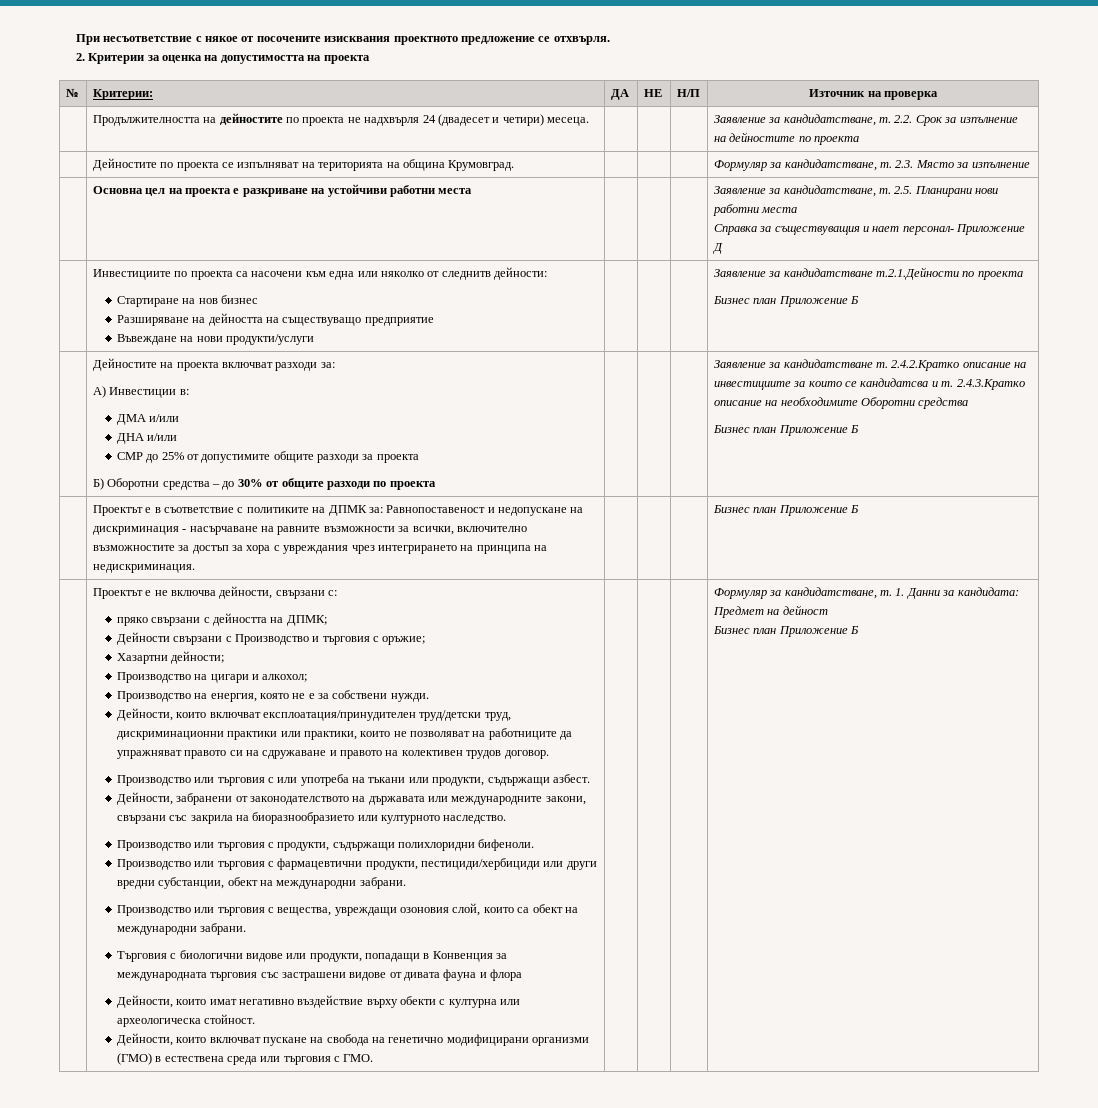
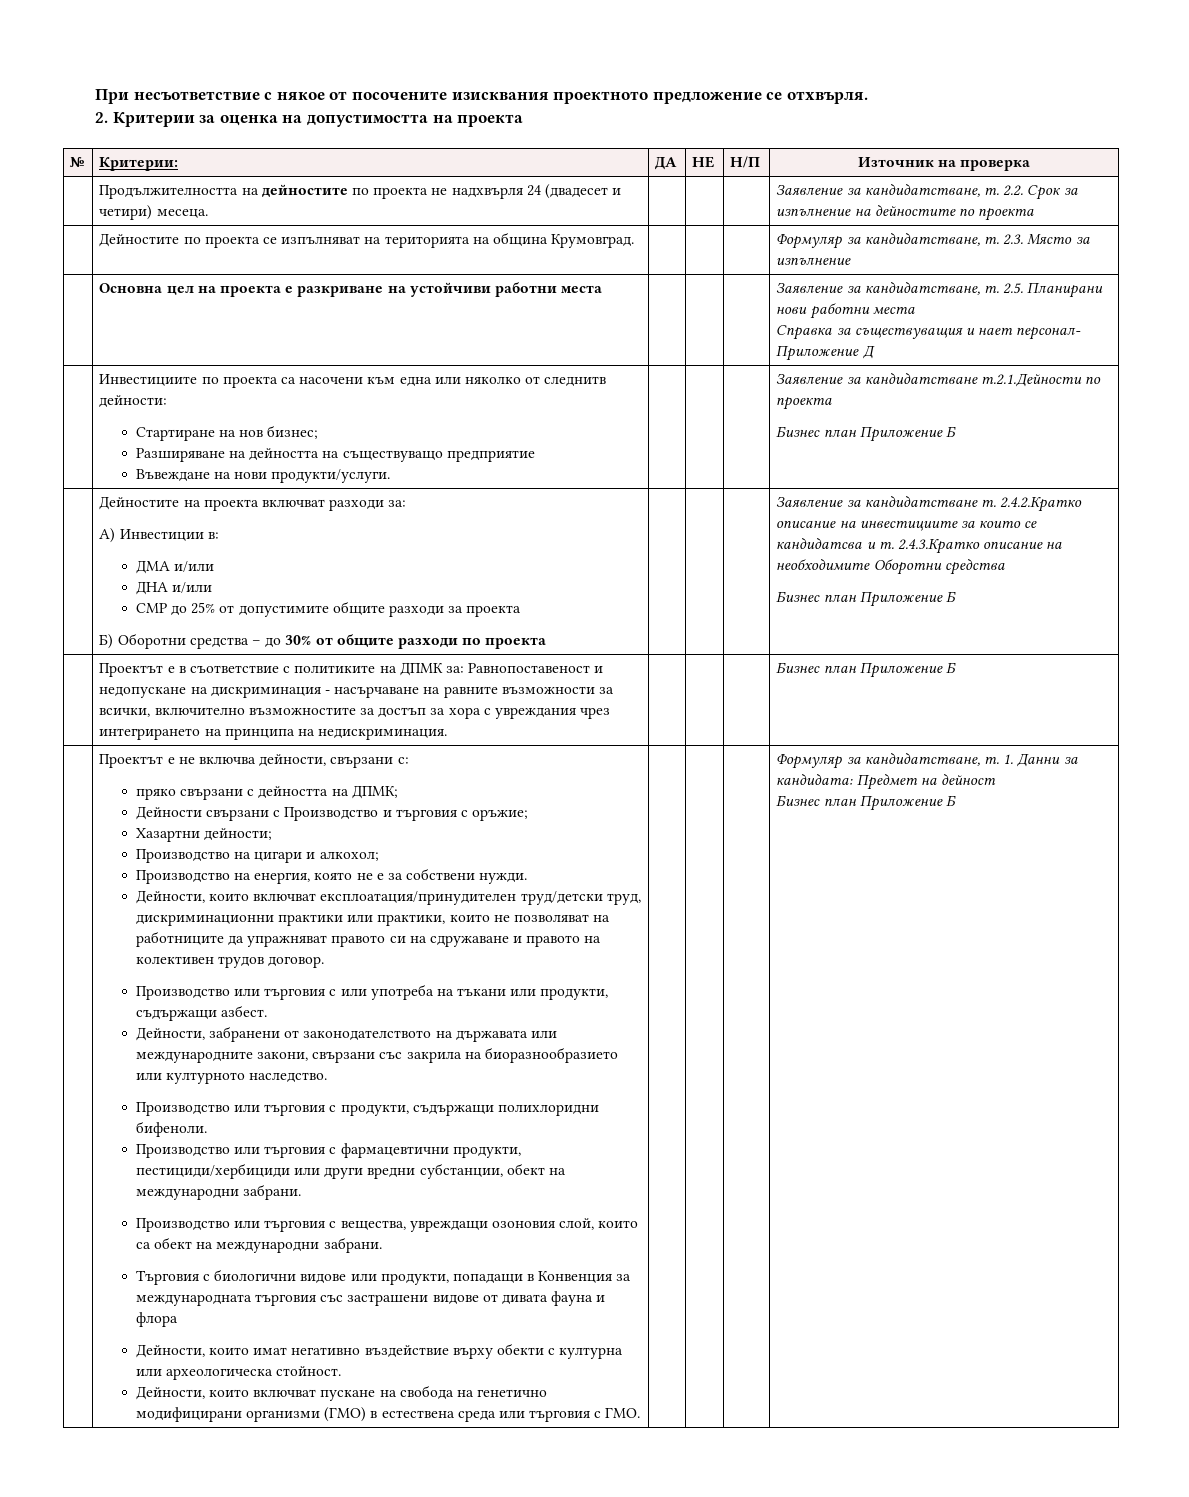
[220,295,258,304] бизнес -> [267,425,319,439] бизнес;
[225,334,314,345] продукти/услуги -> [271,469,391,483] продукти/услуги.

